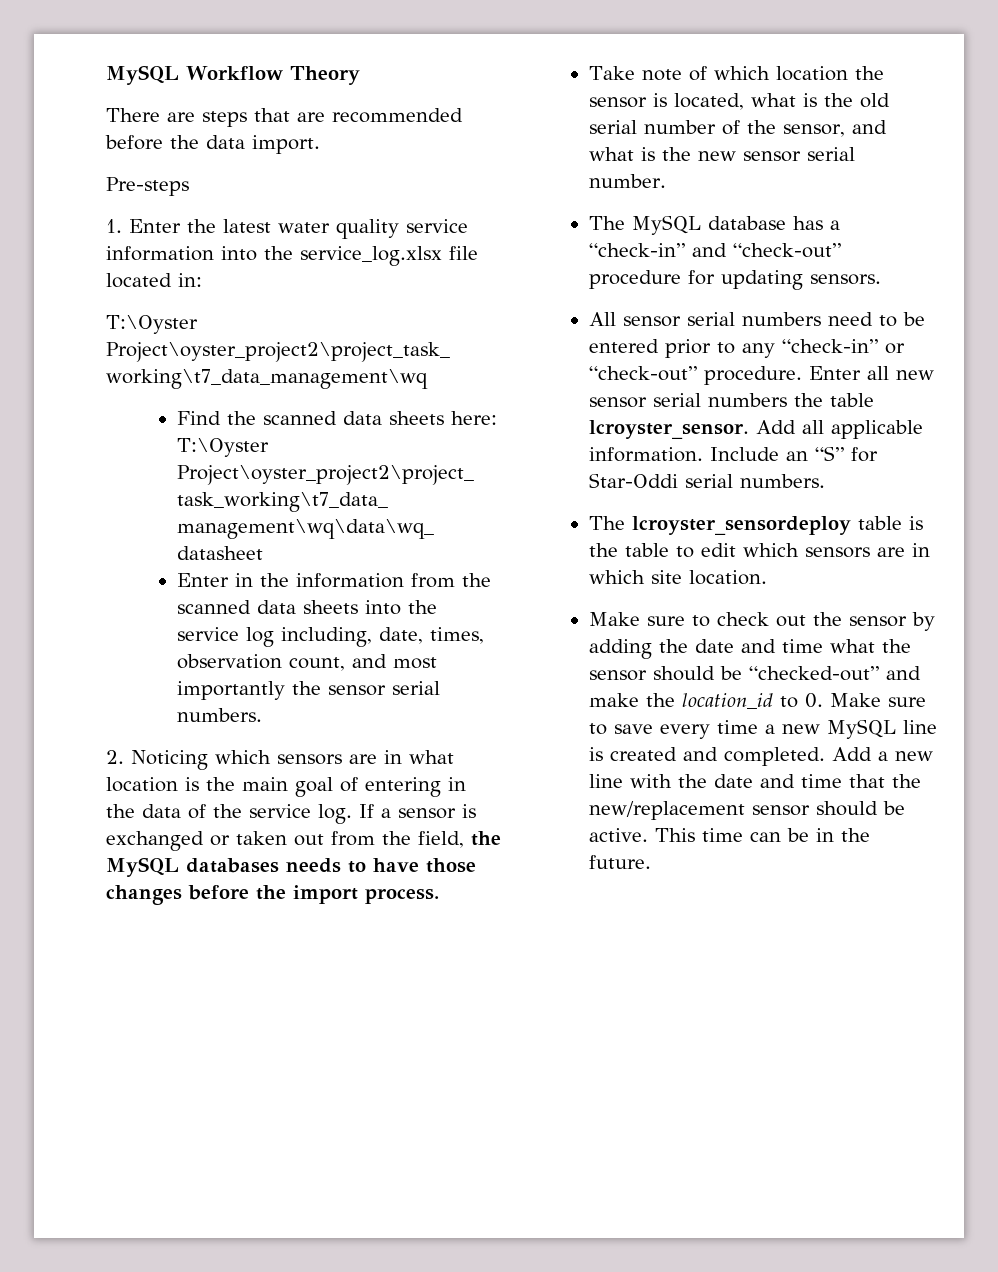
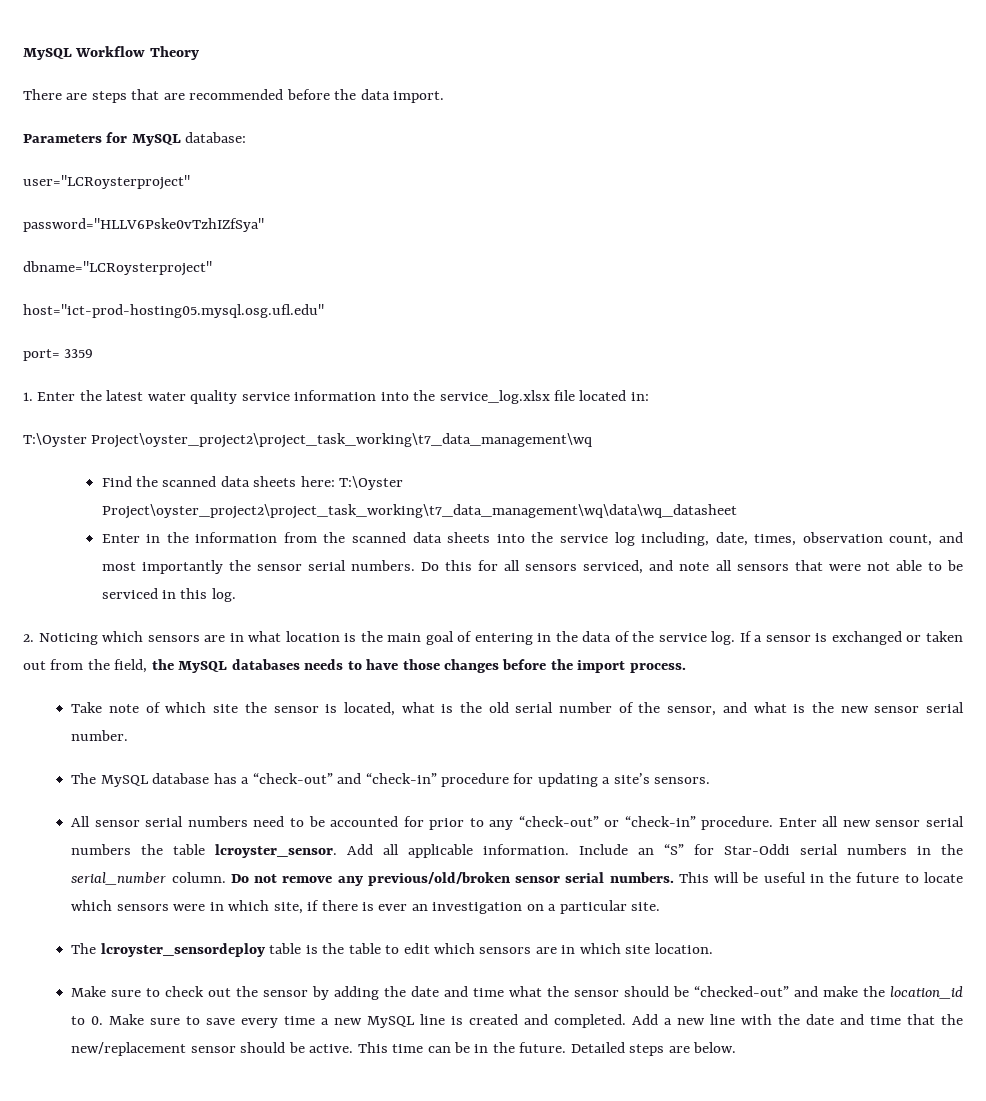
[106,177,189,196] Pre-steps -> [23,132,247,146] [23,175,190,190] [23,218,264,232] [23,261,212,276] [23,304,324,318] [23,349,94,361] Parameters for MySQL database: // user="LCRoysterproject" // password="HLLV6Pske0vTzhIZfSya" // dbname="LCRoysterproject" // host="ict-prod-hosting05.mysql.osg.ufl.edu" // port= 3359
(263, 715) none -> [420,560,963,574] [101,588,236,602] Do this for all sensors serviced, and note all sensors that were not able to be serviced in this log.
[775,66,848,81] location -> [213,704,239,713] site
[588,243,841,258] “check-in” and “check-out” -> [252,773,437,784] “check-out” and “check-in”
(803, 280) none -> [602,773,650,784] a site’s
[588,339,659,353] entered -> [330,816,424,827] accounted for
[781,339,905,354] [588,366,697,381] “check-in” or “check-out” -> [518,816,696,827] “check-out” or “check-in”
[739,474,825,488] numbers. -> [847,844,963,855] [71,872,964,886] [71,900,661,914] numbers in the serial_number column. Do not remove any previous/old/broken sensor serial numbers. This will be useful in the future to locate which sensors were in which site, if there is ever an investigation on a particular site.
(651, 862) none -> [570,1042,737,1056] Detailed steps are below.

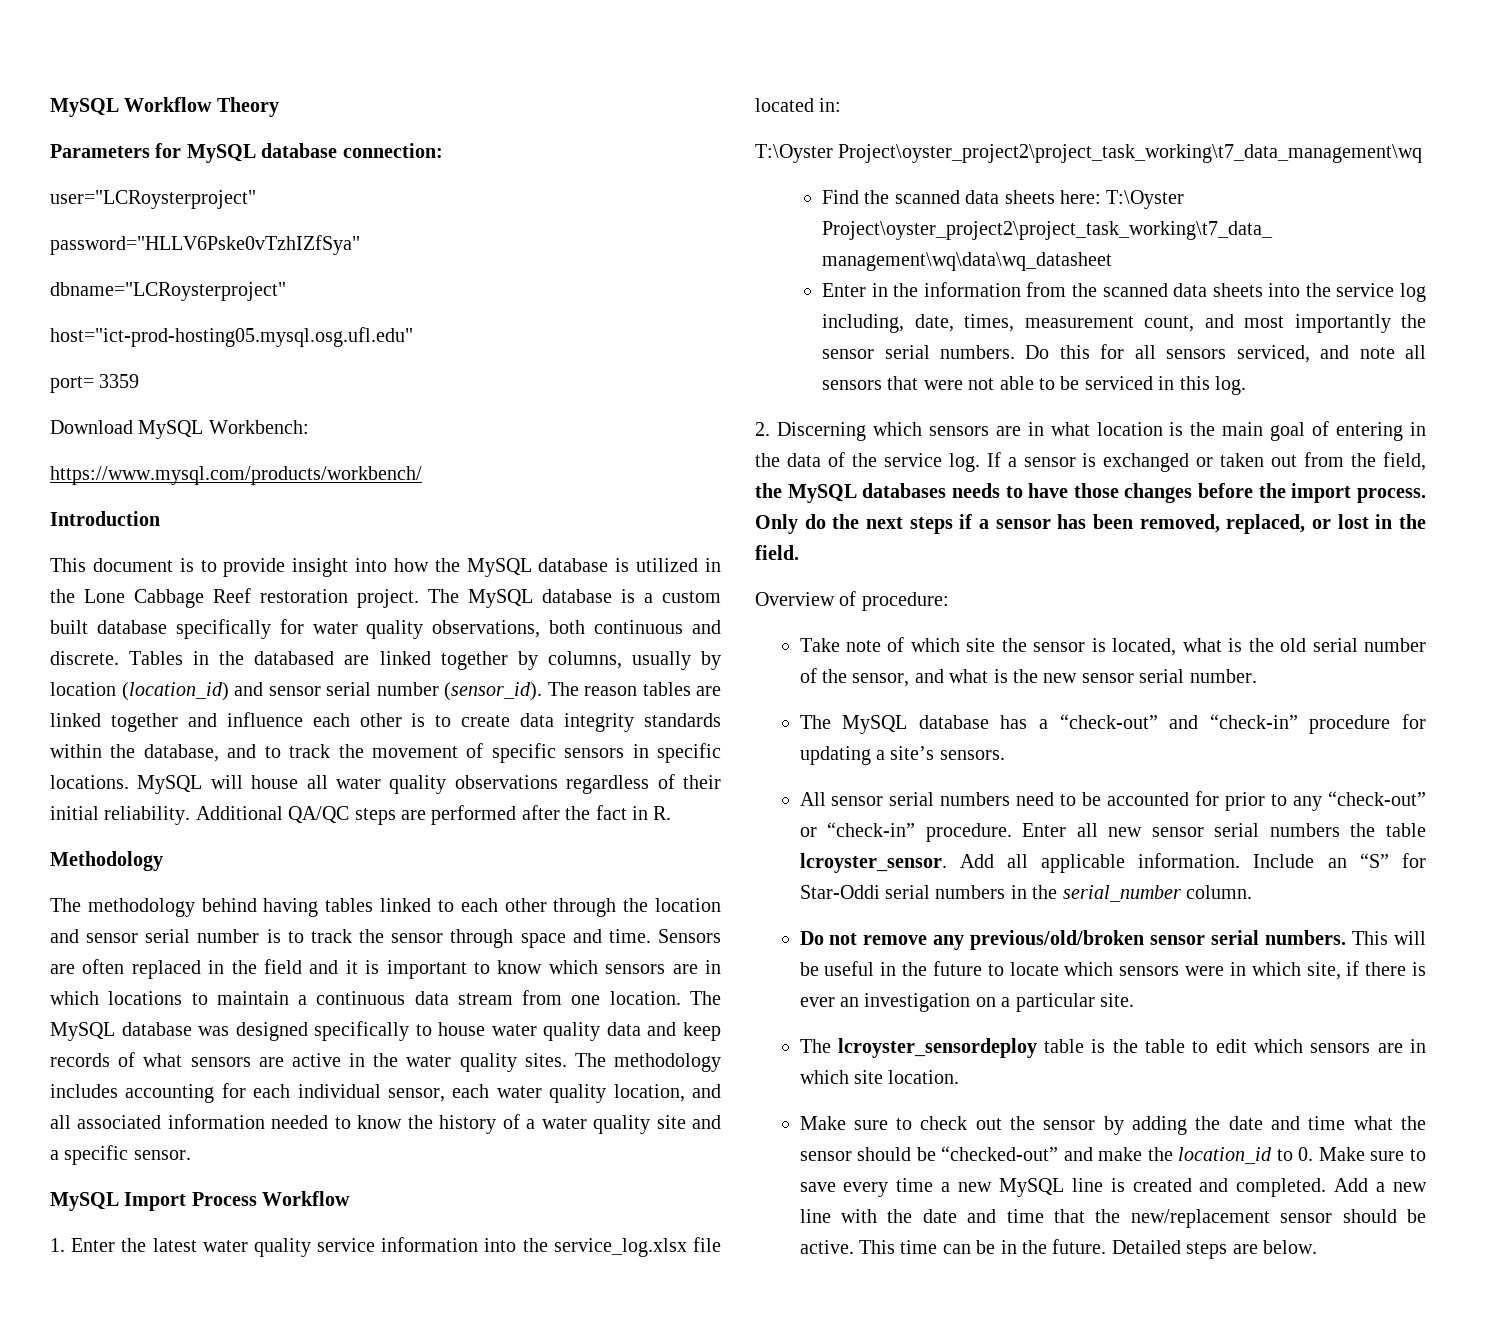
[23,89,445,103] // There are steps that are recommended before the data import. -> (279, 107) none
[185,132,247,143] database: -> [261,143,443,158] database connection:
(94, 353) none -> [50,420,309,439] [50,466,422,485] [50,511,160,526] [50,558,721,577] [50,588,721,608] [50,619,722,639] [50,651,722,670] [50,682,721,701] [50,712,722,732] [50,743,721,763] [50,774,721,794] [50,805,672,825] [50,851,163,871] [50,898,721,917] [50,929,721,948] [50,959,721,979] [50,990,721,1005] [50,1021,721,1041] [50,1052,721,1072] [50,1083,721,1103] [50,1114,721,1134] [50,1145,191,1165] [50,1191,351,1211] // Download MySQL Workbench: // https://www.mysql.com/products/workbench/ // Introduction // This document is to provide insight into how the MySQL database is utilized in the Lone Cabbage Reef restoration project. The MySQL database is a custom built database specifically for water quality observations, both continuous and discrete. Tables in the databased are linked together by columns, usually by location (location_id) and sensor serial number (sensor_id). The reason tables are linked together and influence each other is to create data integrity standards within the database, and to track the movement of specific sensors in specific locations. MySQL will house all water quality observations regardless of their initial reliability. Additional QA/QC steps are performed after the fact in R. // Methodology // The methodology behind having tables linked to each other through the location and sensor serial number is to track the sensor through space and time. Sensors are often replaced in the field and it is important to know which sensors are in which locations to maintain a continuous data stream from one location. The MySQL database was designed specifically to house water quality data and keep records of what sensors are active in the water quality sites. The methodology includes accounting for each individual sensor, each water quality location, and all associated information needed to know the history of a water quality site and a specific sensor. // MySQL Import Process Workflow
[802,532,883,543] observation -> [1024,316,1134,328] measurement
[38,633,98,645] Noticing -> [776,422,866,441] Discerning
(686, 668) none -> [755,514,1426,534] [755,545,799,560] [755,591,949,611] Only do the next steps if a sensor has been removed, replaced, or lost in the field. // Overview of procedure:
(226, 877) none -> (1252, 892) //

